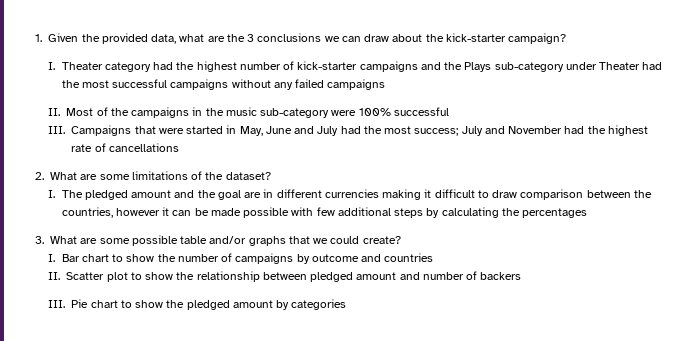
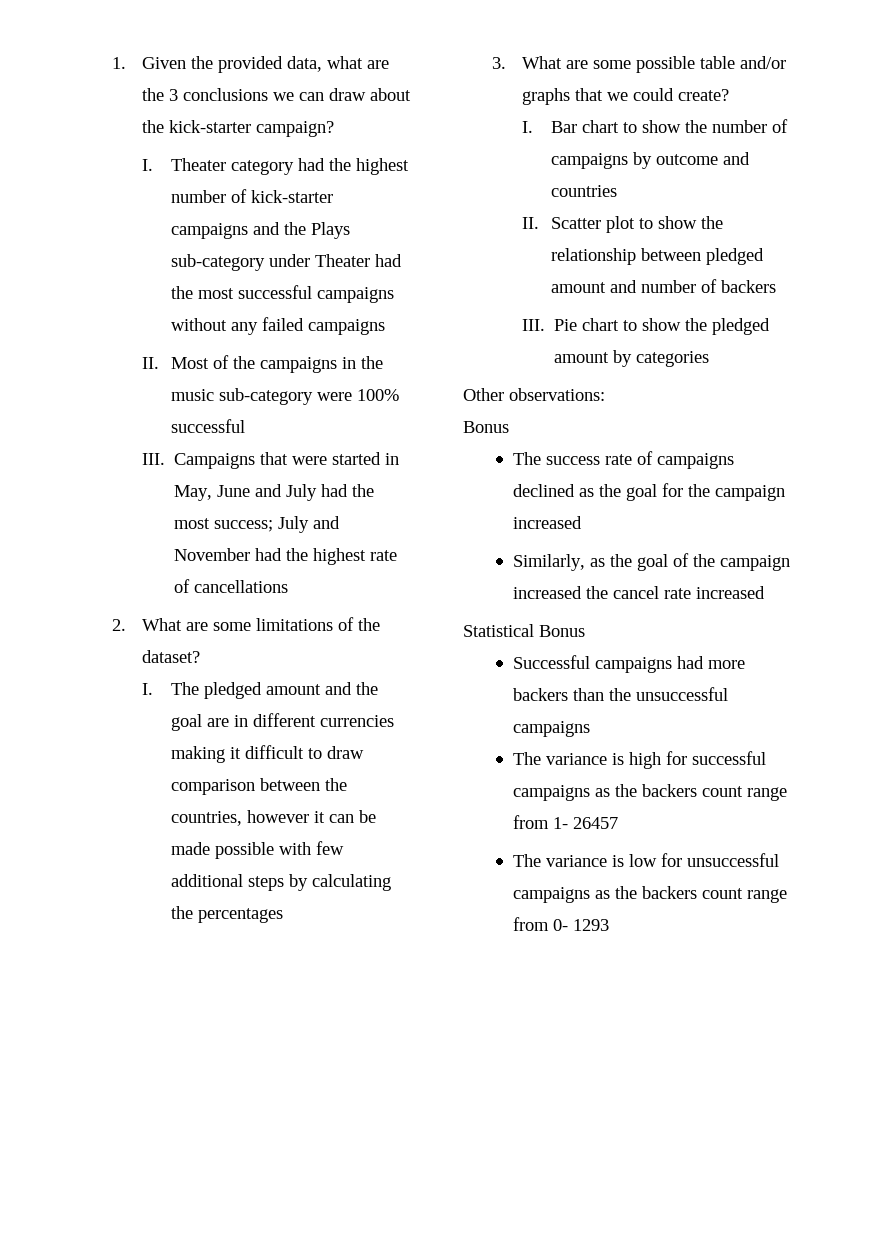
(347, 304) none -> [463,388,605,401] [463,421,509,433] [512,451,734,469] [512,483,785,501] [512,516,582,529] [512,553,790,571] [512,586,765,599] [463,624,585,637] [512,655,745,673] [512,687,728,701] [512,721,590,737] [512,751,766,769] [512,784,787,801] [512,815,618,829] [512,853,779,867] [512,886,787,903] [512,917,609,931] // Other observations: // Bonus // The success rate of campaigns declined as the goal for the campaign increased // Similarly, as the goal of the campaign increased the cancel rate increased // Statistical Bonus // Successful campaigns had more backers than the unsuccessful campaigns // The variance is high for successful campaigns as the backers count range from 1- 26457 // The variance is low for unsuccessful campaigns as the backers count range from 0- 1293

